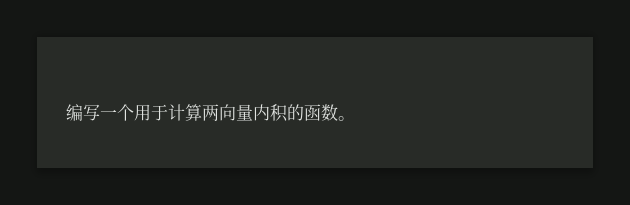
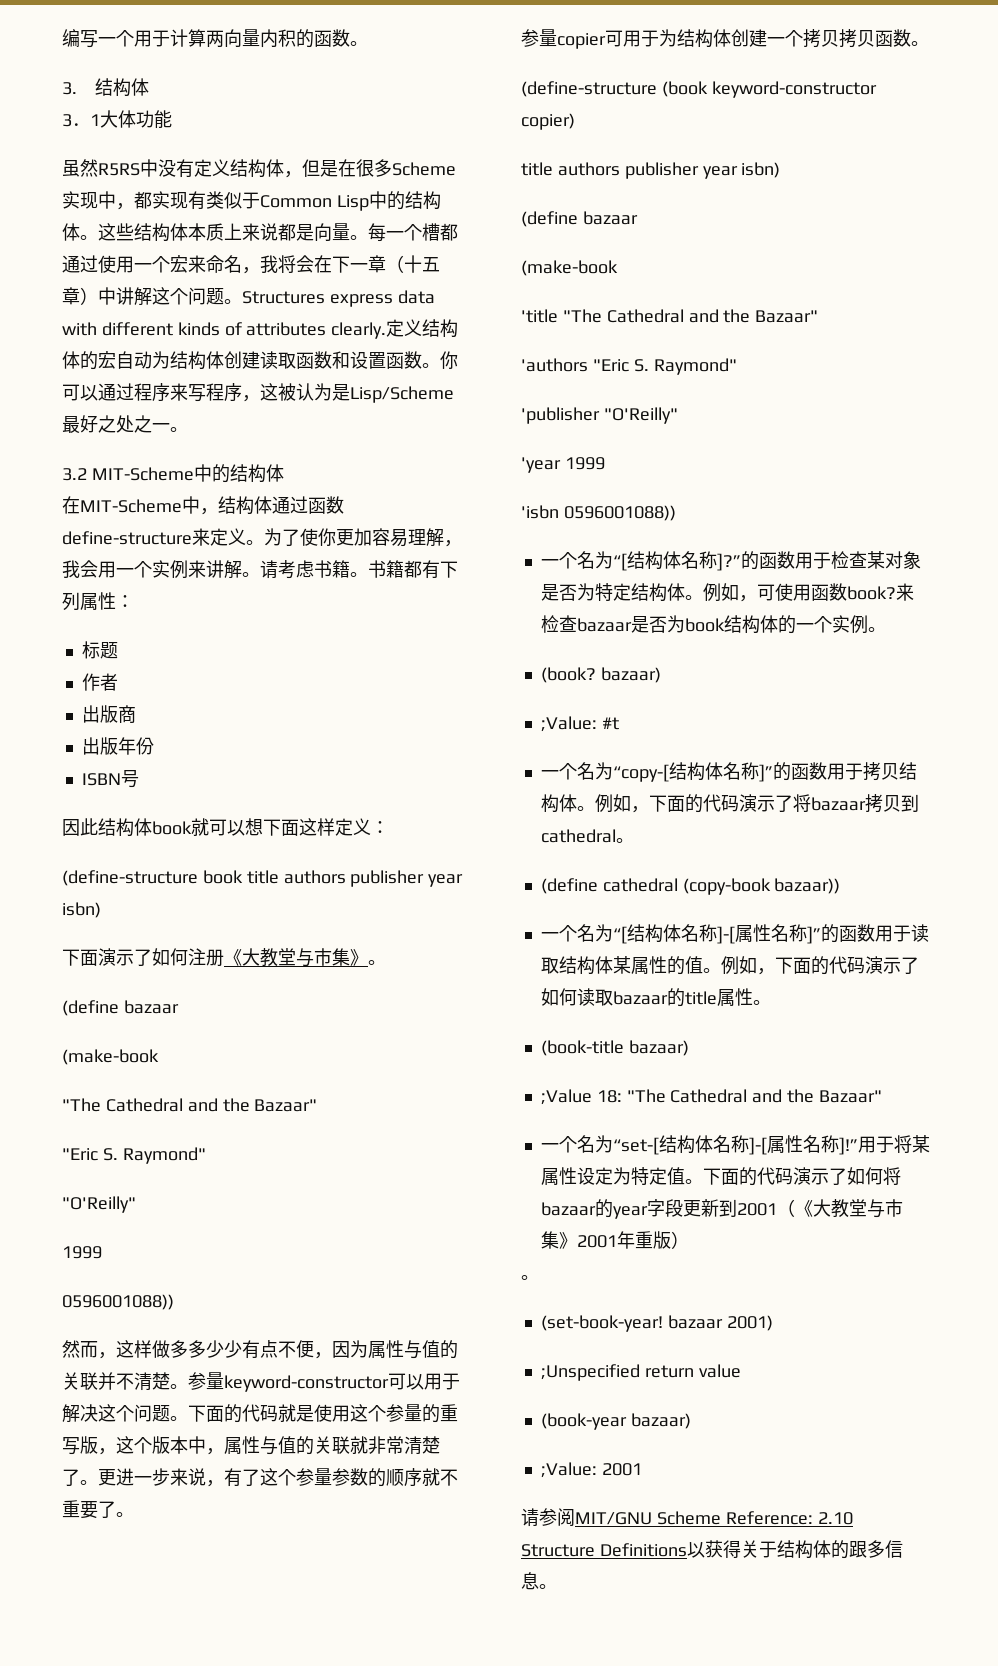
(355, 118) none -> [62,78,149,97] [62,110,172,129] [62,159,456,178] [62,191,441,211] [62,223,458,242] [62,255,440,274] [62,287,435,307] [62,319,459,339] [62,351,458,370] [62,383,454,403] [62,415,188,433] [62,464,284,483] [62,496,344,515] [62,528,462,547] [62,560,458,579] [62,592,134,611] [81,641,118,659] [81,673,118,691] [81,705,136,723] [81,737,154,755] [81,770,139,788] [62,818,389,837] [62,870,464,887] [62,902,101,918] [62,948,386,967] [62,1000,179,1016] [62,1049,159,1065] [62,1098,318,1112] [62,1147,206,1164] [62,1196,136,1213] [62,1246,102,1259] [62,1294,174,1310] [62,1340,458,1359] [62,1372,460,1392] [62,1404,458,1423] [62,1436,440,1455] [62,1468,458,1487] [62,1500,134,1519] [521,29,929,49] [521,81,877,98] [521,113,575,130] [521,162,781,179] [521,211,638,227] [521,260,618,276] [521,309,819,323] [521,358,737,375] [521,407,678,424] [521,457,605,473] [521,505,676,521] [540,551,921,571] [540,583,914,602] [540,615,886,634] [540,667,661,683] [540,716,619,732] [540,762,917,782] [540,794,919,813] [540,829,634,843] [540,878,841,895] [540,924,929,944] [540,956,919,975] [540,988,771,1007] [540,1040,689,1056] [540,1089,882,1105] [540,1135,930,1155] [540,1167,901,1186] [540,1199,903,1219] [540,1231,689,1249] [521,1275,539,1280] [540,1315,773,1332] [540,1364,741,1381] [540,1413,691,1430] [540,1462,642,1478] [521,1508,853,1527] [521,1540,903,1559] [521,1572,557,1590] // 3.结构体 // 3．1大体功能 // 虽然R5RS中没有定义结构体，但是在很多Scheme实现中，都实现有类似于Common Lisp中的结构体。这些结构体本质上来说都是向量。每一个槽都通过使用一个宏来命名，我将会在下一章（十五章）中讲解这个问题。Structures express data with different kinds of attributes clearly.定义结构体的宏自动为结构体创建读取函数和设置函数。你可以通过程序来写程序，这被认为是Lisp/Scheme最好之处之一。 // 3.2 MIT-Scheme中的结构体 // 在MIT-Scheme中，结构体通过函数define-structure来定义。为了使你更加容易理解，我会用一个实例来讲解。请考虑书籍。书籍都有下列属性： // 标题 // 作者 // 出版商 // 出版年份 // ISBN号 // 因此结构体book就可以想下面这样定义： // (define-structure book title authors publisher year isbn) // 下面演示了如何注册《大教堂与市集》。 // (define bazaar // (make-book // "The Cathedral and the Bazaar" // "Eric S. Raymond" // "O'Reilly" // 1999 // 0596001088)) // 然而，这样做多多少少有点不便，因为属性与值的关联并不清楚。参量keyword-constructor可以用于解决这个问题。下面的代码就是使用这个参量的重写版，这个版本中，属性与值的关联就非常清楚了。更进一步来说，有了这个参量参数的顺序就不重要了。 // 参量copier可用于为结构体创建一个拷贝拷贝函数。 // (define-structure (book keyword-constructor copier) // title authors publisher year isbn) // (define bazaar // (make-book // 'title "The Cathedral and the Bazaar" // 'authors "Eric S. Raymond" // 'publisher "O'Reilly" // 'year 1999 // 'isbn 0596001088)) // 一个名为“[结构体名称]?”的函数用于检查某对象是否为特定结构体。例如，可使用函数book?来检查bazaar是否为book结构体的一个实例。 // (book? bazaar) // ;Value: #t // 一个名为“copy-[结构体名称]”的函数用于拷贝结构体。例如，下面的代码演示了将bazaar拷贝到cathedral。 // (define cathedral (copy-book bazaar)) // 一个名为“[结构体名称]-[属性名称]”的函数用于读取结构体某属性的值。例如，下面的代码演示了如何读取bazaar的title属性。 // (book-title bazaar) // ;Value 18: "The Cathedral and the Bazaar" // 一个名为“set-[结构体名称]-[属性名称]!”用于将某属性设定为特定值。下面的代码演示了如何将bazaar的year字段更新到2001（《大教堂与市集》2001年重版） // 。 // (set-book-year! bazaar 2001) // ;Unspecified return value // (book-year bazaar) // ;Value: 2001 // 请参阅MIT/GNU Scheme Reference: 2.10 Structure Definitions以获得关于结构体的跟多信息。

